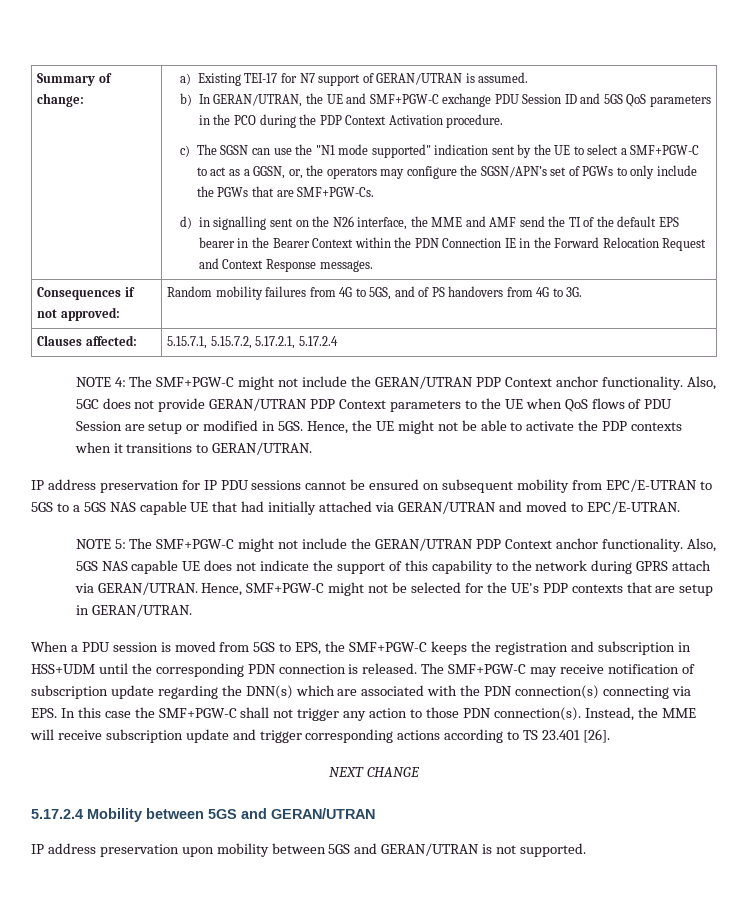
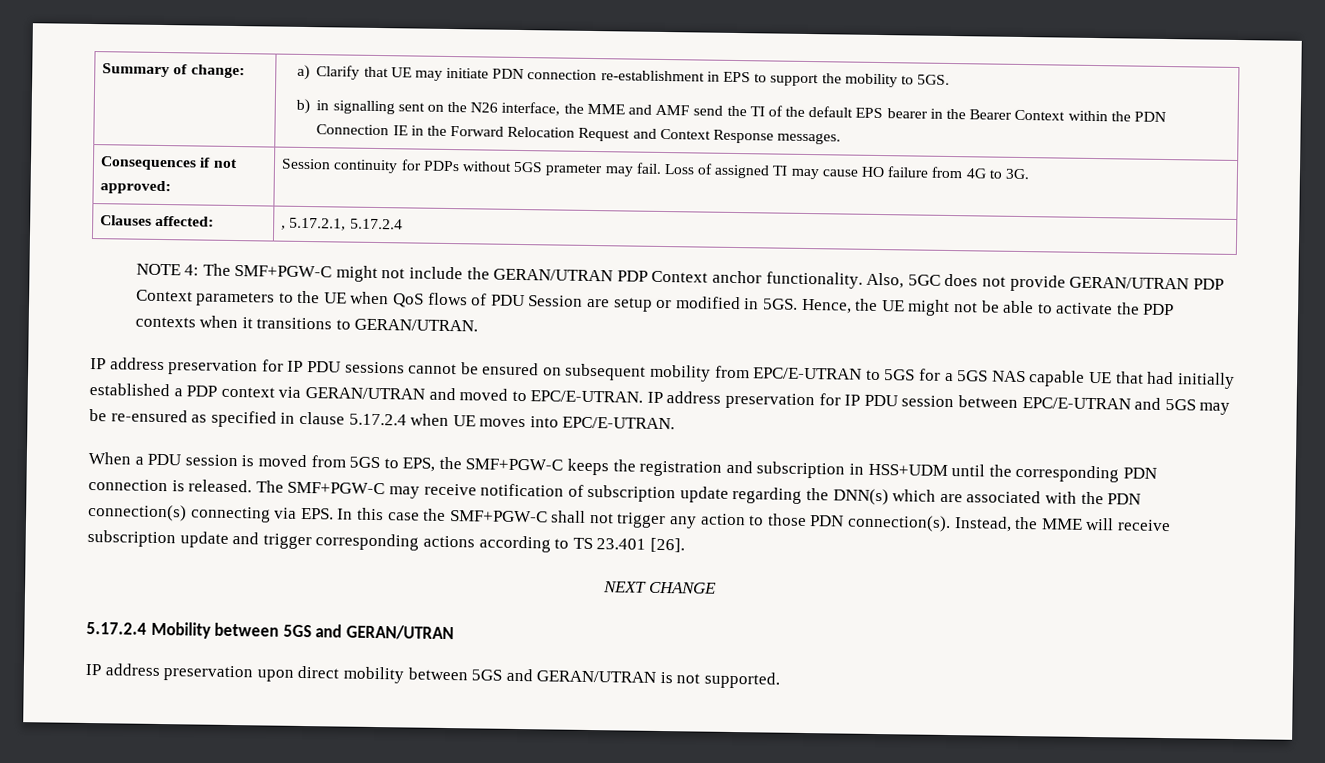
[197,72,529,86] [180,93,711,107] [198,114,504,128] [180,144,700,158] [196,165,697,179] [196,186,375,197] [180,216,193,229] Existing TEI-17 for N7 support of GERAN/UTRAN is assumed. // b) In GERAN/UTRAN, the UE and SMF+PGW-C exchange PDU Session ID and 5GS QoS parameters in the PCO during the PDP Context Activation procedure. // c) The SGSN can use the "N1 mode supported" indication sent by the UE to select a SMF+PGW-C to act as a GGSN, or, the operators may configure the SGSN/APN’s set of PGWs to only include the PGWs that are SMF+PGW-Cs. // d) -> [316,65,951,88] [295,98,310,115] Clarify that UE may initiate PDN connection re-establishment in EPS to support the mobility to 5GS. // b)
[167,286,504,300] Random mobility failures from 4G to 5GS, and of PS handovers -> [281,158,930,180] Session continuity for PDPs without 5GS prameter may fail. Loss of assigned TI may cause HO failure
[167,336,252,349] 5.15.7.1, 5.15.7.2, -> [281,225,287,230] ,
[56,503,69,512] to -> [919,368,942,381] for
[319,501,373,512] attached -> [89,383,275,398] established a PDP context
[75,538,716,552] [75,560,712,574] [74,582,714,596] [75,604,192,617] // NOTE 5: The SMF+PGW-C might not include the GERAN/UTRAN PDP Context anchor functionality. Also, 5GS NAS capable UE does not indicate the support of this capability to the network during GPRS attach via GERAN/UTRAN. Hence, SMF+PGW-C might not be selected for the UE's PDP contexts that are setup in GERAN/UTRAN. -> [646,391,1231,415] [89,409,676,430] IP address preservation for IP PDU session between EPC/E-UTRAN and 5GS may be re-ensured as specified in clause 5.17.2.4 when UE moves into EPC/E-UTRAN.
(214, 852) none -> [297,665,340,679] direct

